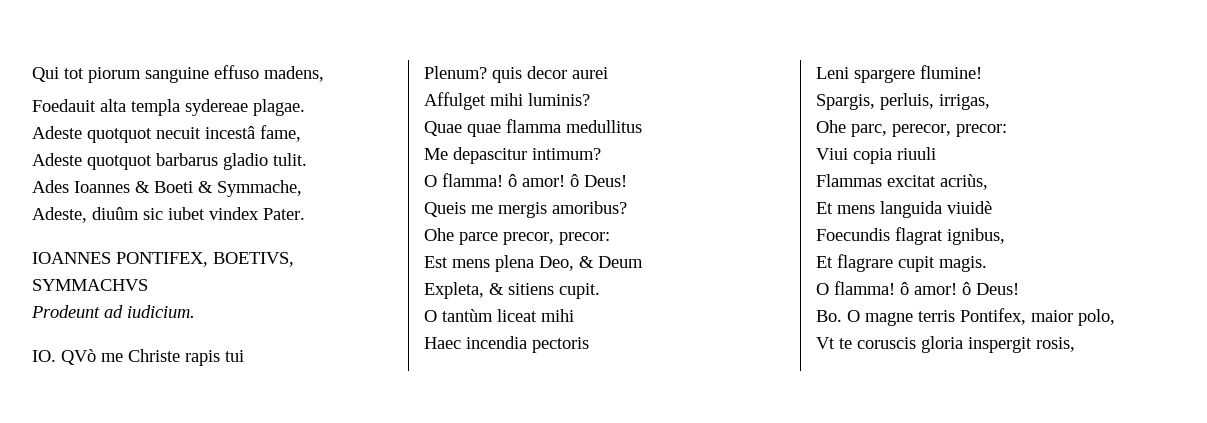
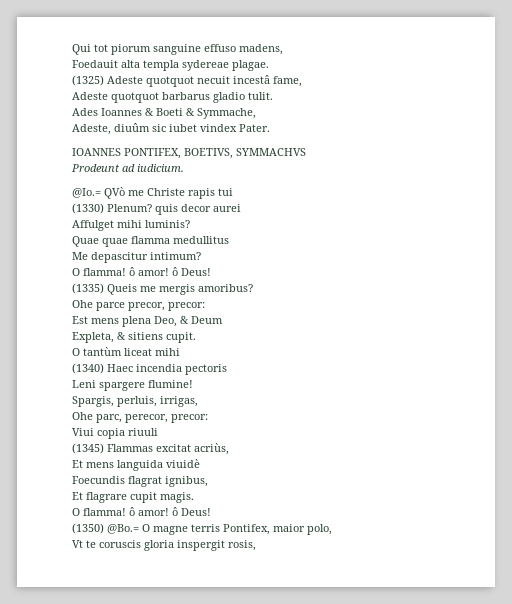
(305, 107) none -> [72,75,104,86] (1325)
[32,350,56,362] IO. -> [72,188,101,198] @Io.=
(244, 356) none -> [72,203,104,214] (1330)
(627, 181) none -> [72,283,104,294] (1335)
(574, 315) none -> [72,363,104,374] (1340)
(936, 153) none -> [72,443,104,454] (1345)
[816,310,842,322] Bo. -> [72,523,139,534] (1350) @Bo.=

